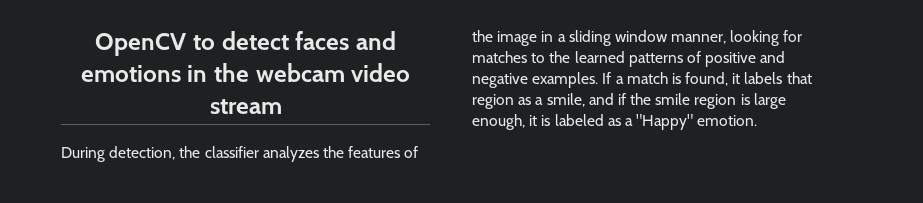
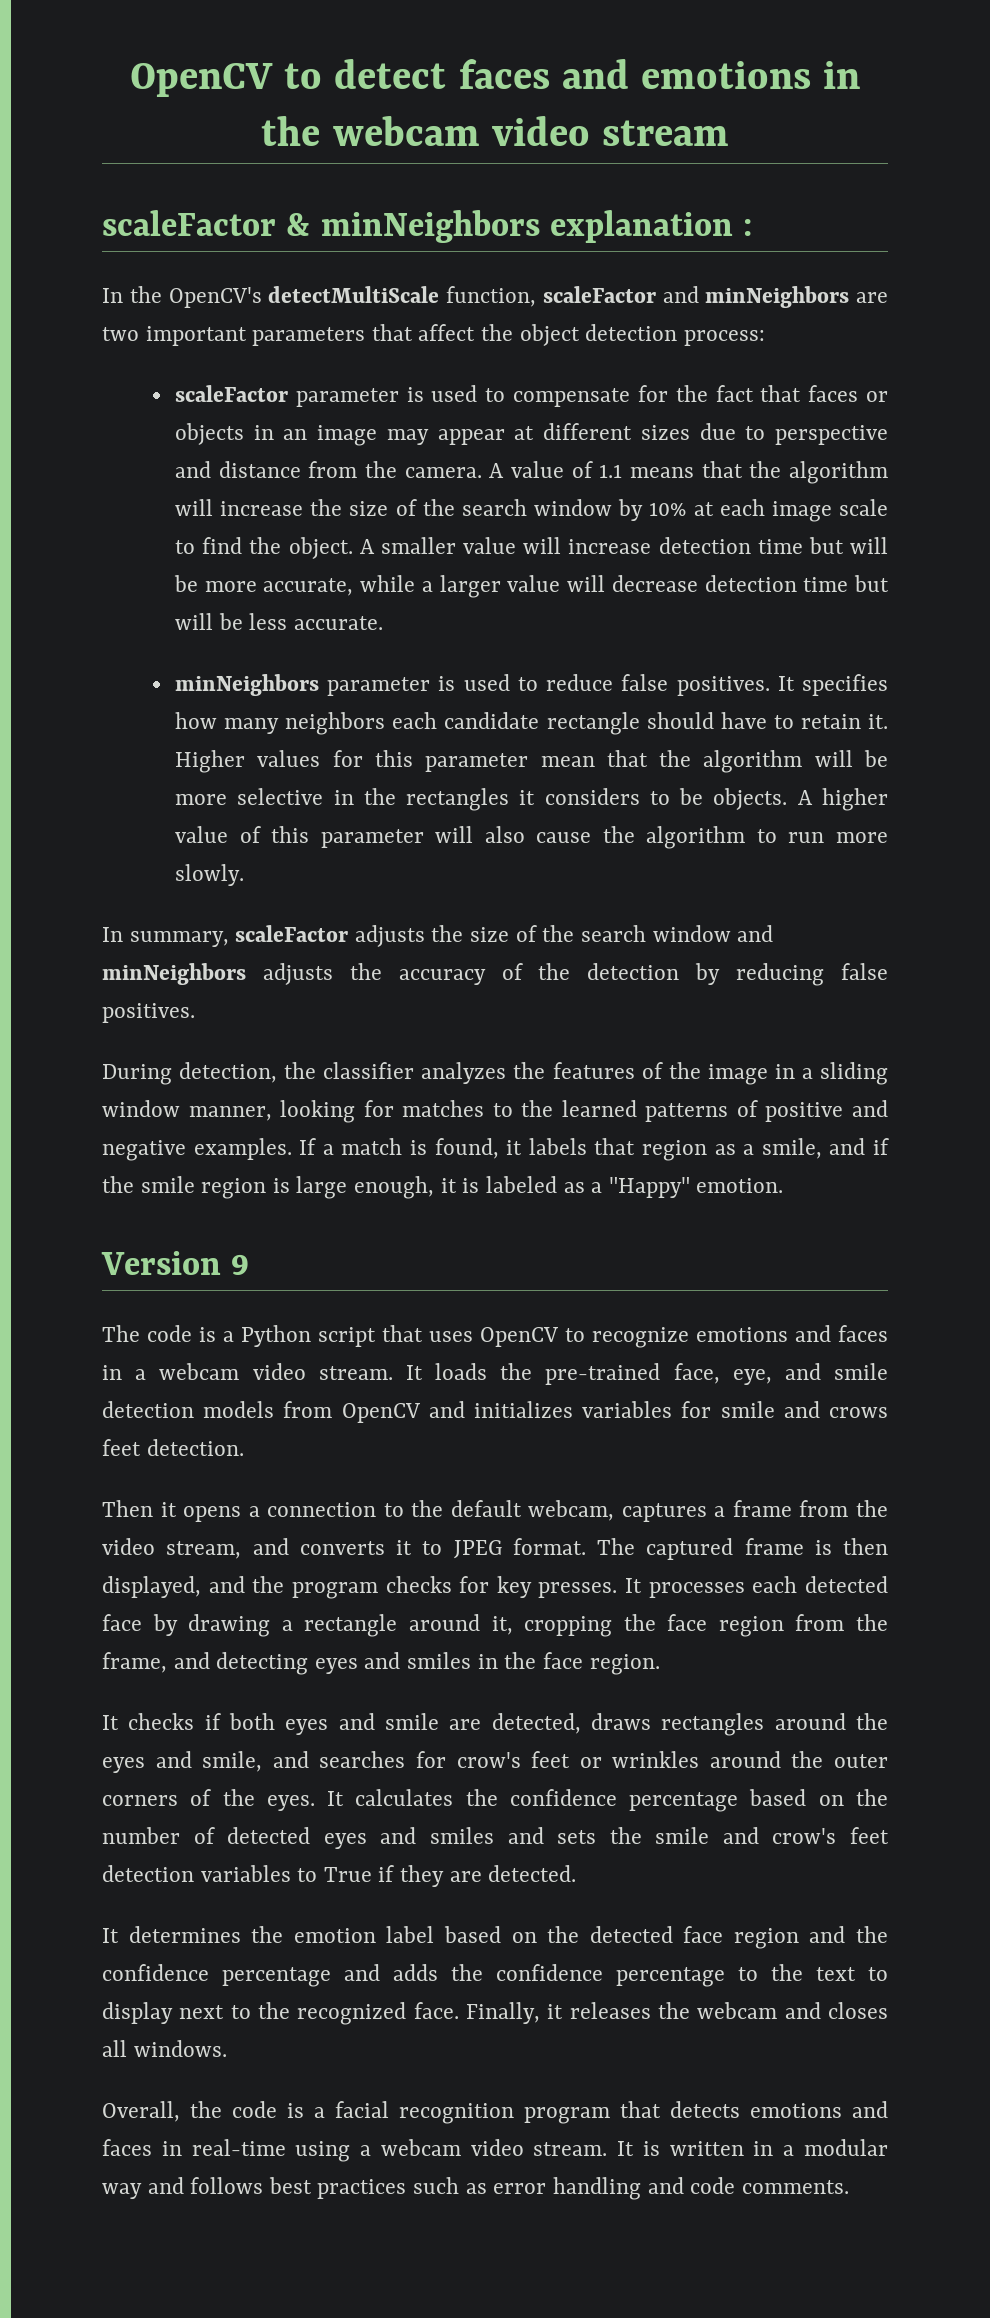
(282, 106) none -> [102,210,753,243] [102,286,888,308] [102,324,765,346] [175,385,889,407] [175,423,889,446] [175,461,888,484] [175,499,888,522] [175,537,888,559] [174,575,890,598] [175,613,383,630] [175,674,889,696] [175,712,889,735] [175,750,888,773] [175,788,888,811] [175,826,888,849] [175,864,245,886] [102,925,774,947] [102,963,889,986] [102,1003,195,1023] // scaleFactor & minNeighbors explanation : // In the OpenCV's detectMultiScale function, scaleFactor and minNeighbors are two important parameters that affect the object detection process: // scaleFactor parameter is used to compensate for the fact that faces or objects in an image may appear at different sizes due to perspective and distance from the camera. A value of 1.1 means that the algorithm will increase the size of the search window by 10% at each image scale to find the object. A smaller value will increase detection time but will be more accurate, while a larger value will decrease detection time but will be less accurate. // minNeighbors parameter is used to reduce false positives. It specifies how many neighbors each candidate rectangle should have to retain it. Higher values for this parameter mean that the algorithm will be more selective in the rectangles it considers to be objects. A higher value of this parameter will also cause the algorithm to run more slowly. // In summary, scaleFactor adjusts the size of the search window and minNeighbors adjusts the accuracy of the detection by reducing false positives.
(758, 120) none -> [101,1251,250,1275] [102,1325,888,1348] [102,1363,888,1385] [102,1401,889,1423] [102,1439,244,1456] [102,1500,889,1522] [102,1538,888,1560] [102,1576,888,1599] [102,1614,889,1637] [102,1652,660,1675] [102,1713,889,1736] [102,1751,889,1773] [102,1789,888,1812] [102,1827,889,1849] [102,1865,577,1887] [102,1926,888,1949] [102,1964,888,1987] [102,2002,889,2025] [102,2040,227,2057] [102,2101,888,2124] [102,2139,888,2162] [102,2177,849,2200] // Version 9 // The code is a Python script that uses OpenCV to recognize emotions and faces in a webcam video stream. It loads the pre-trained face, eye, and smile detection models from OpenCV and initializes variables for smile and crows feet detection. // Then it opens a connection to the default webcam, captures a frame from the video stream, and converts it to JPEG format. The captured frame is then displayed, and the program checks for key presses. It processes each detected face by drawing a rectangle around it, cropping the face region from the frame, and detecting eyes and smiles in the face region. // It checks if both eyes and smile are detected, draws rectangles around the eyes and smile, and searches for crow's feet or wrinkles around the outer corners of the eyes. It calculates the confidence percentage based on the number of detected eyes and smiles and sets the smile and crow's feet detection variables to True if they are detected. // It determines the emotion label based on the detected face region and the confidence percentage and adds the confidence percentage to the text to display next to the recognized face. Finally, it releases the webcam and closes all windows. // Overall, the code is a facial recognition program that detects emotions and faces in real-time using a webcam video stream. It is written in a modular way and follows best practices such as error handling and code comments.

